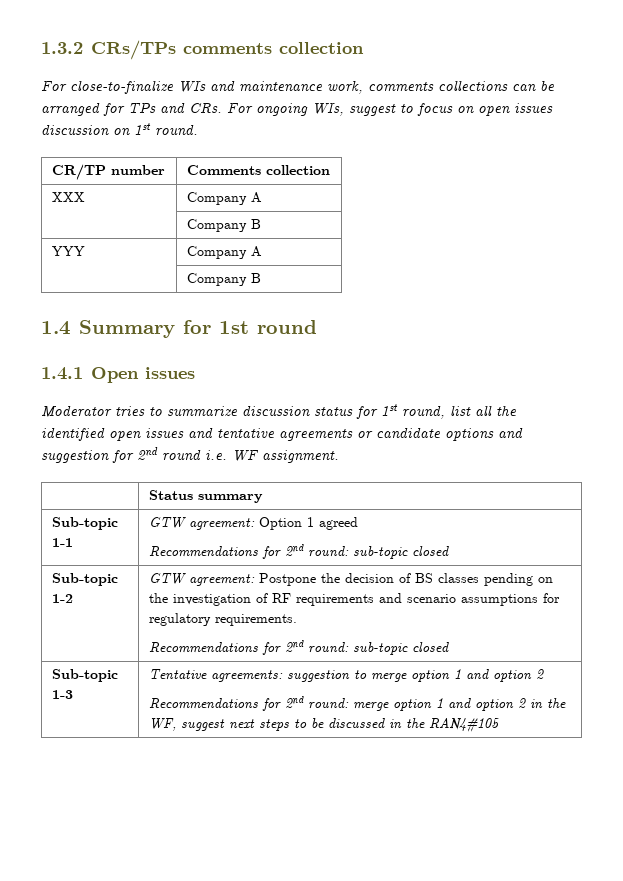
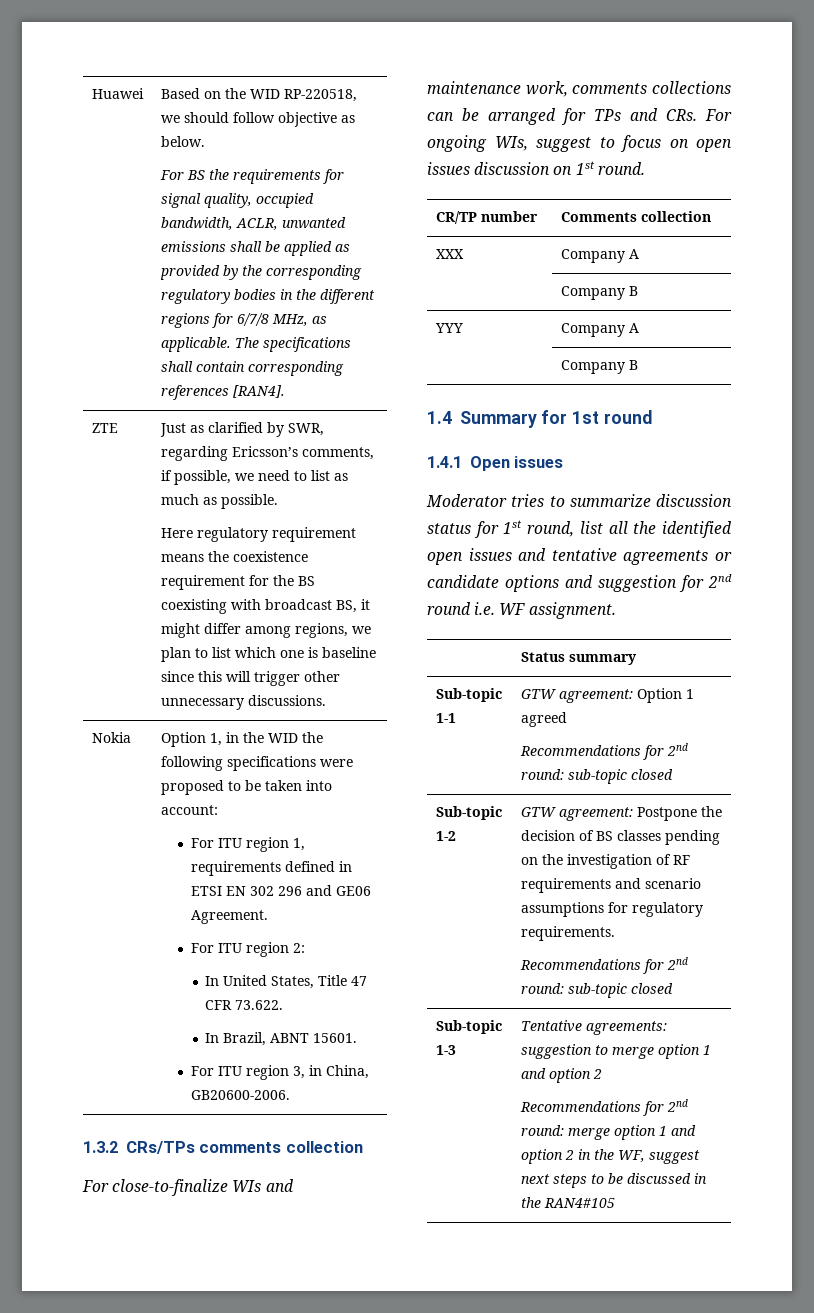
(41, 48) none -> [91,88,144,99] [160,88,357,102] [160,112,355,127] [160,136,205,147] [159,169,344,184] [160,193,314,208] [160,217,346,231] [160,241,350,256] [159,265,362,280] [160,289,375,304] [160,313,327,328] [160,337,351,352] [160,361,344,376] [160,385,285,400] [91,423,118,433] [159,422,324,437] [160,446,374,461] [160,470,348,485] [160,494,278,509] [160,527,356,542] [160,551,308,562] [160,575,315,590] [160,599,370,614] [160,623,371,638] [160,647,376,662] [160,671,340,686] [160,695,326,710] [91,732,131,743] [160,732,323,747] [160,756,353,771] [160,780,332,795] [160,805,218,815] [190,837,305,852] [190,861,352,876] [190,885,371,896] [190,910,268,924] [190,942,305,957] [205,975,368,989] [205,1000,284,1010] [205,1032,358,1046] [190,1065,369,1080] [190,1090,290,1100] Huawei | Based on the WID RP-220518, we should follow objective as below. // For BS the requirements for signal quality, occupied bandwidth, ACLR, unwanted emissions shall be applied as provided by the corresponding regulatory bodies in the different regions for 6/7/8 MHz, as applicable. The specifications shall contain corresponding references [RAN4]. // ZTE | Just as clarified by SWR, regarding Ericsson’s comments, if possible, we need to list as much as possible. // Here regulatory requirement means the coexistence requirement for the BS coexisting with broadcast BS, it might differ among regions, we plan to list which one is baseline since this will trigger other unnecessary discussions. // Nokia | Option 1, in the WID the following specifications were proposed to be taken into account: // For ITU region 1, requirements defined in ETSI EN 302 296 and GE06 Agreement. // For ITU region 2: // In United States, Title 47 CFR 73.622. // In Brazil, ABNT 15601. // For ITU region 3, in China, GB20600-2006. //

